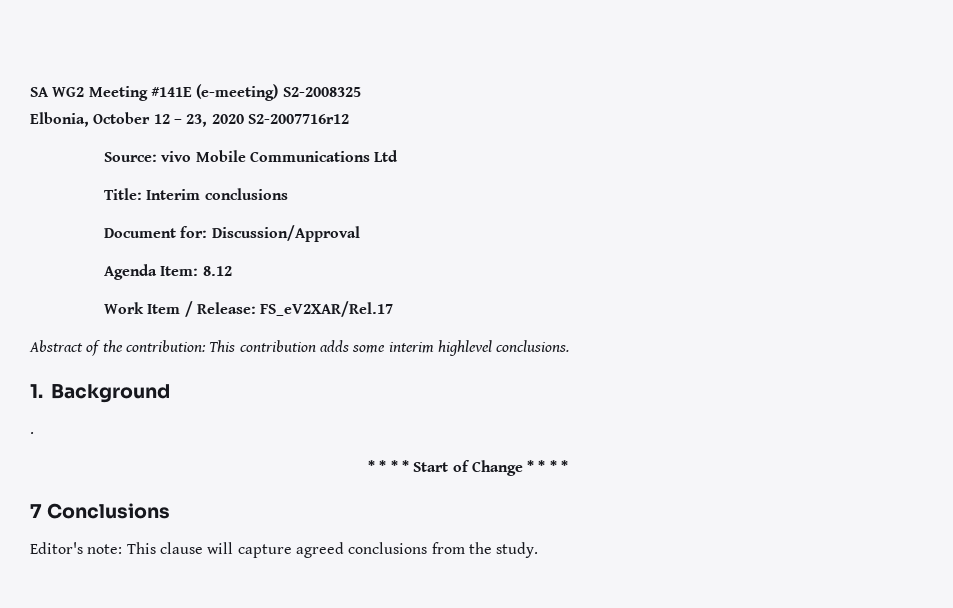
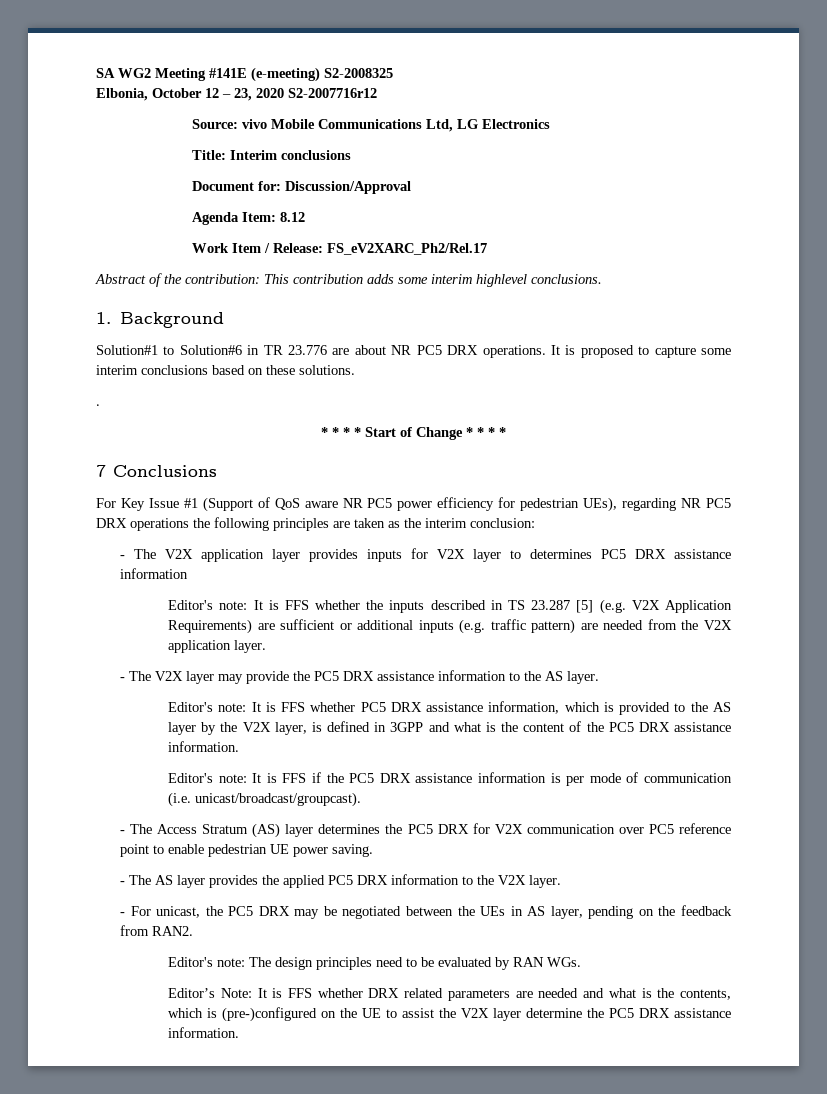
[374,150,399,162] Ltd -> [426,119,551,132] Ltd, LG Electronics
[260,301,394,317] FS_eV2XAR/Rel.17 -> [327,243,488,255] FS_eV2XARC_Ph2/Rel.17
(170, 393) none -> [96,345,732,358] [96,365,355,375] // Solution#1 to Solution#6 in TR 23.776 are about NR PC5 DRX operations. It is proposed to capture some interim conclusions based on these solutions.
[30,542,539,558] Editor's note: This clause will capture agreed conclusions from the study. -> [96,497,732,512] [96,517,535,531] [120,548,731,562] [120,568,189,579] [168,599,732,614] [168,619,733,634] [168,640,267,653] [120,670,600,684] [168,701,731,715] [168,721,731,735] [168,741,240,752] [168,772,732,786] [168,792,362,807] [120,823,731,838] [120,844,374,857] [120,874,562,888] [120,905,732,919] [120,925,194,936] [168,957,582,970] [168,988,731,1001] [168,1007,732,1022] [168,1027,240,1038] For Key Issue #1 (Support of QoS aware NR PC5 power efficiency for pedestrian UEs), regarding NR PC5 DRX operations the following principles are taken as the interim conclusion: // - The V2X application layer provides inputs for V2X layer to determines PC5 DRX assistance information // Editor's note: It is FFS whether the inputs described in TS 23.287 [5] (e.g. V2X Application Requirements) are sufficient or additional inputs (e.g. traffic pattern) are needed from the V2X application layer. // - The V2X layer may provide the PC5 DRX assistance information to the AS layer. // Editor's note: It is FFS whether PC5 DRX assistance information, which is provided to the AS layer by the V2X layer, is defined in 3GPP and what is the content of the PC5 DRX assistance information. // Editor's note: It is FFS if the PC5 DRX assistance information is per mode of communication (i.e. unicast/broadcast/groupcast). // - The Access Stratum (AS) layer determines the PC5 DRX for V2X communication over PC5 reference point to enable pedestrian UE power saving. // - The AS layer provides the applied PC5 DRX information to the V2X layer. // - For unicast, the PC5 DRX may be negotiated between the UEs in AS layer, pending on the feedback from RAN2. // Editor's note: The design principles need to be evaluated by RAN WGs. // Editor’s Note: It is FFS whether DRX related parameters are needed and what is the contents, which is (pre-)configured on the UE to assist the V2X layer determine the PC5 DRX assistance information.

